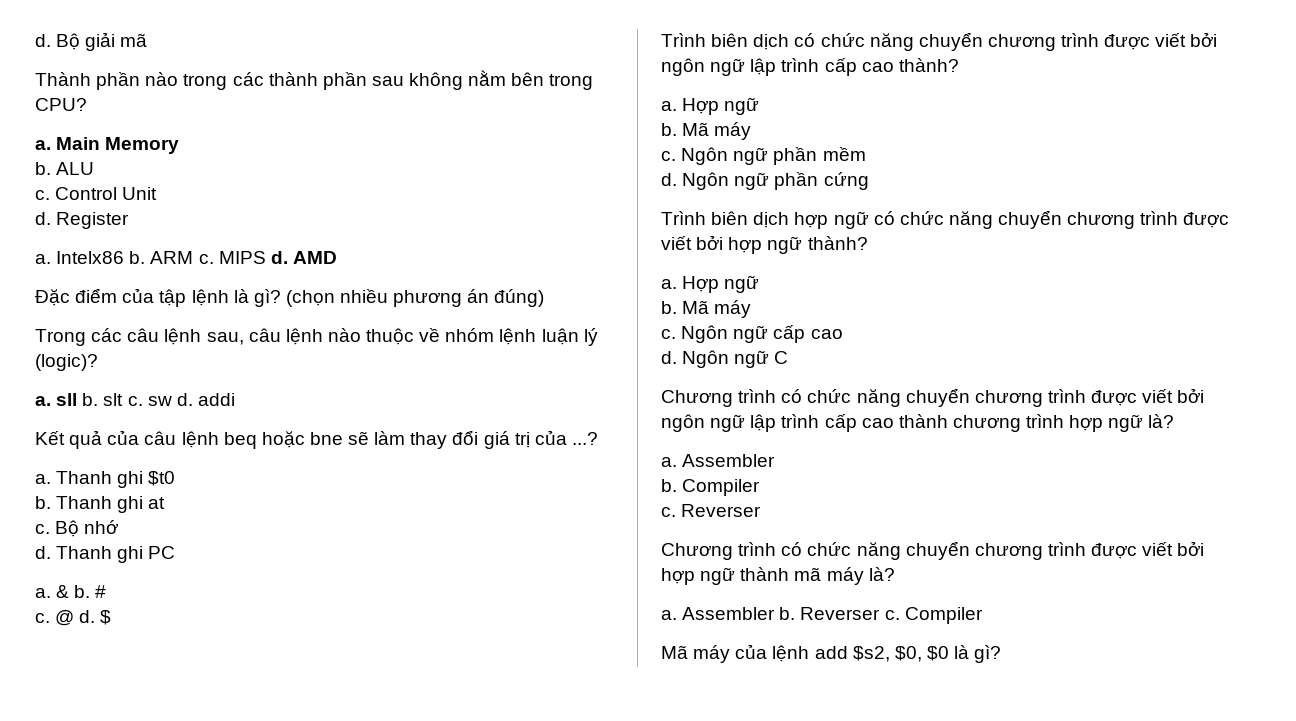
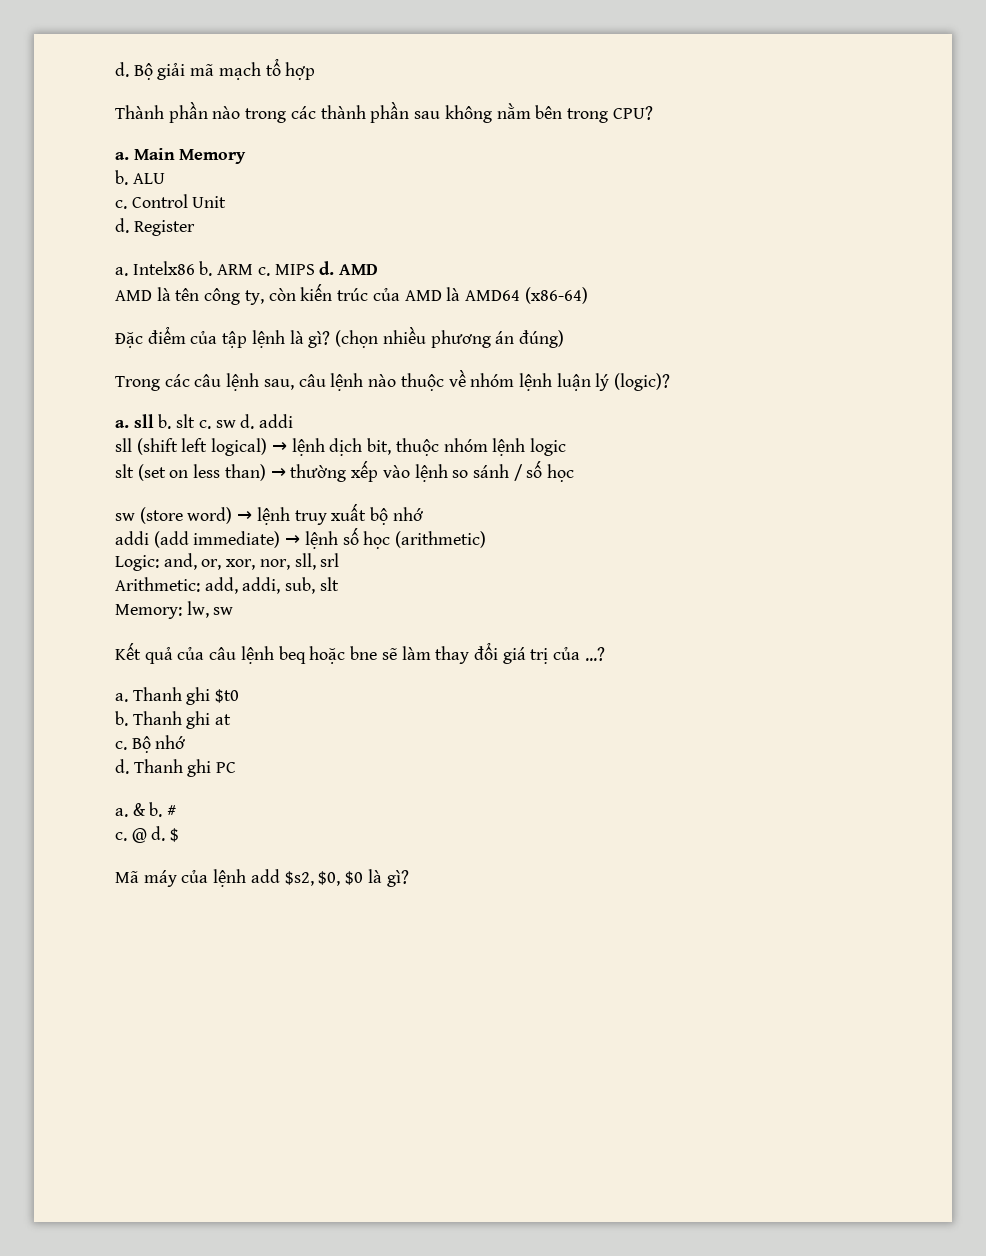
(148, 40) none -> [218,58,316,80] mạch tổ hợp
(337, 257) none -> [115,283,588,305] // AMD là tên công ty, còn kiến trúc của AMD là AMD64 (x86-64)
(235, 399) none -> [115,438,566,456] [115,460,575,482] [115,503,423,525] [115,527,487,549] [115,553,340,571] [115,577,339,594] [115,601,234,619] // sll (shift left logical) → lệnh dịch bit, thuộc nhóm lệnh logic // slt (set on less than) → thường xếp vào lệnh so sánh / số học // sw (store word) → lệnh truy xuất bộ nhớ // addi (add immediate) → lệnh số học (arithmetic) // Logic: and, or, xor, nor, sll, srl // Arithmetic: add, addi, sub, slt // Memory: lw, sw
[661,32,1218,51] [661,58,959,76] [661,97,760,115] [661,122,752,140] [661,147,866,165] [661,172,869,190] [661,210,1230,229] [661,235,868,254] [661,275,760,293] [661,300,752,318] [661,325,843,343] [661,350,789,368] [661,388,1205,407] [661,414,1175,432] [661,454,776,467] [661,479,761,496] [661,504,762,517] [661,541,1205,560] [661,567,895,585] [661,607,983,624] // Trình biên dịch có chức năng chuyển chương trình được viết bởi ngôn ngữ lập trình cấp cao thành? // a. Hợp ngữ // b. Mã máy // c. Ngôn ngữ phần mềm // d. Ngôn ngữ phần cứng // Trình biên dịch hợp ngữ có chức năng chuyển chương trình được viết bởi hợp ngữ thành? // a. Hợp ngữ // b. Mã máy // c. Ngôn ngữ cấp cao // d. Ngôn ngữ C // Chương trình có chức năng chuyển chương trình được viết bởi ngôn ngữ lập trình cấp cao thành chương trình hợp ngữ là? // a. Assembler // b. Compiler // c. Reverser // Chương trình có chức năng chuyển chương trình được viết bởi hợp ngữ thành mã máy là? // a. Assembler b. Reverser c. Compiler -> (180, 835) none

